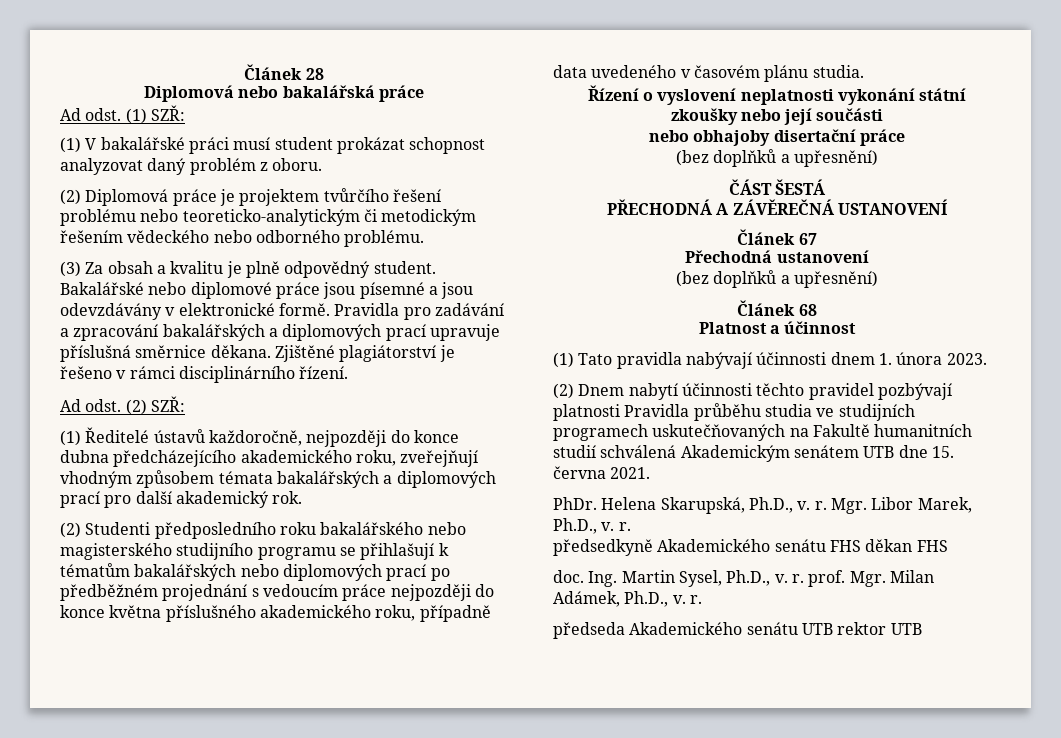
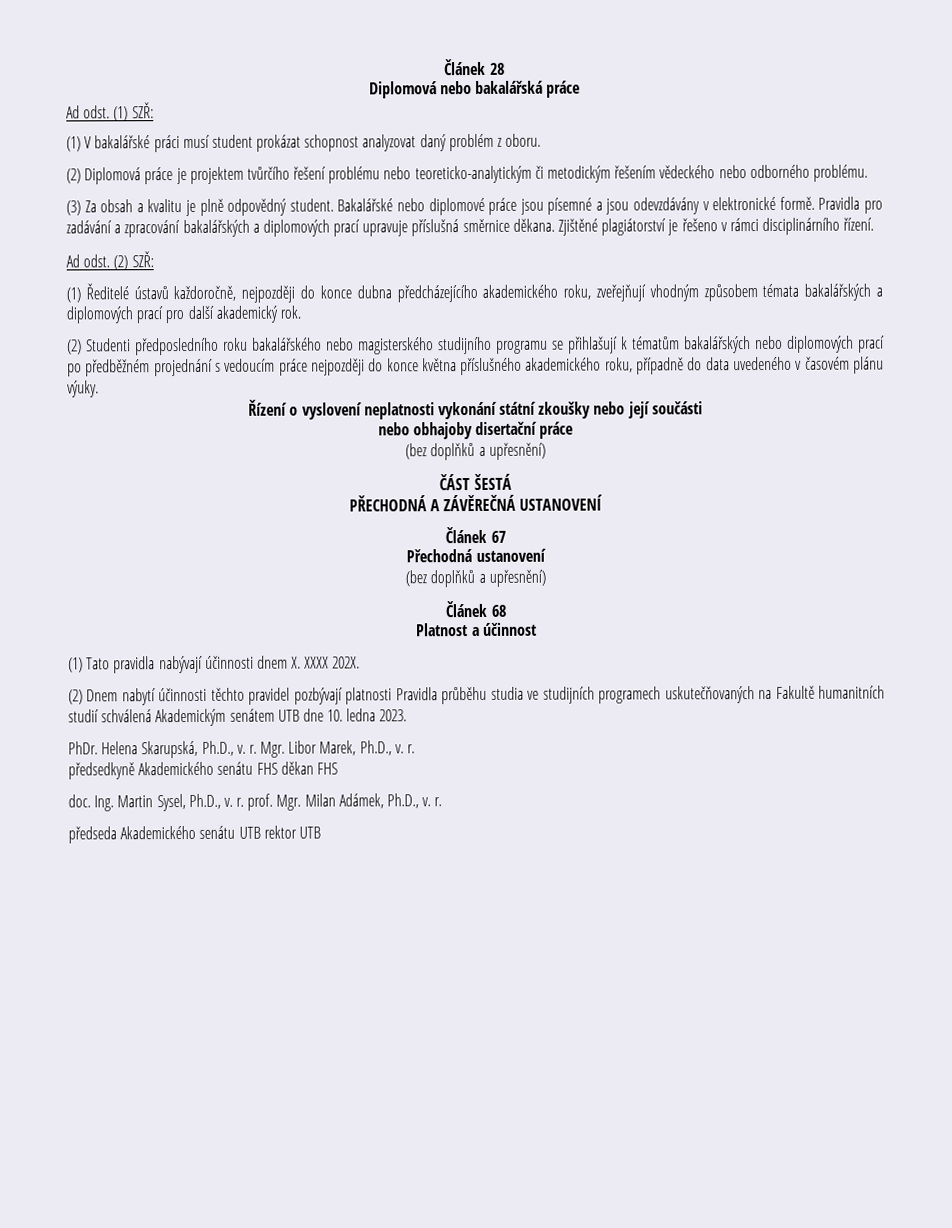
(491, 613) none -> [687,357,703,371] do
[812,65,864,78] studia. -> [67,380,99,398] výuky.
[878,352,987,365] 1. února 2023. -> [291,656,361,669] X. XXXX 202X.
[931,446,954,458] [553,466,651,479] 15. června 2021. -> [327,708,408,722] 10. ledna 2023.

